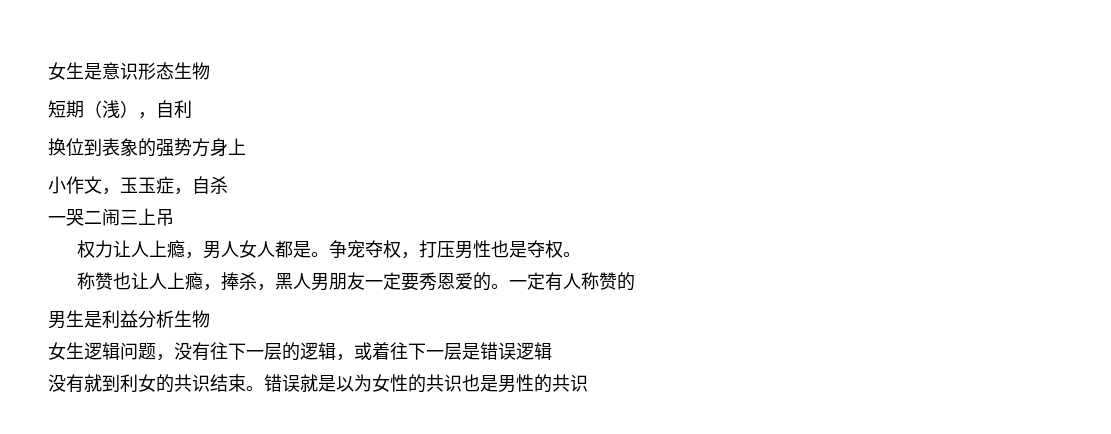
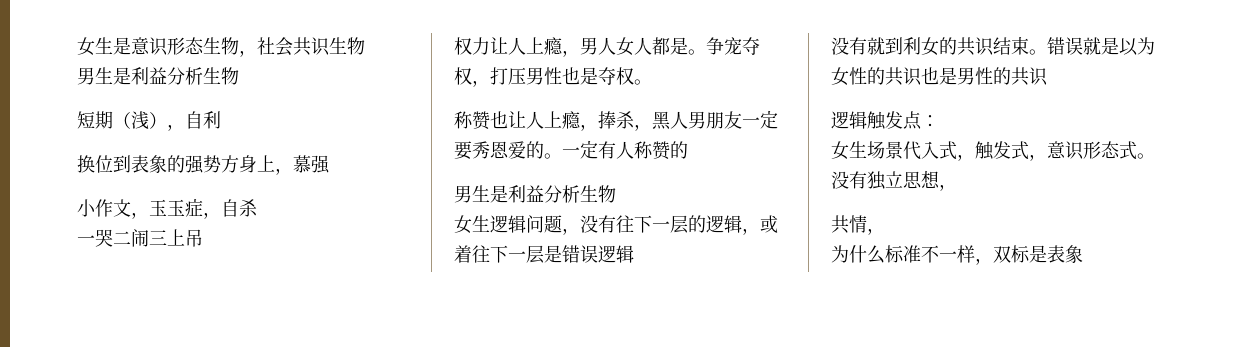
(210, 71) none -> [239,37,365,57] [77,67,239,85] ，社会共识生物 // 男生是利益分析生物
(246, 146) none -> [275,155,330,175] ，慕强
(588, 383) none -> [831,111,939,130] [831,141,1155,161] [831,170,957,191] [831,215,885,235] [831,245,1083,265] // 逻辑触发点： // 女生场景代入式，触发式，意识形态式。没有独立思想， // 共情， // 为什么标准不一样，双标是表象

